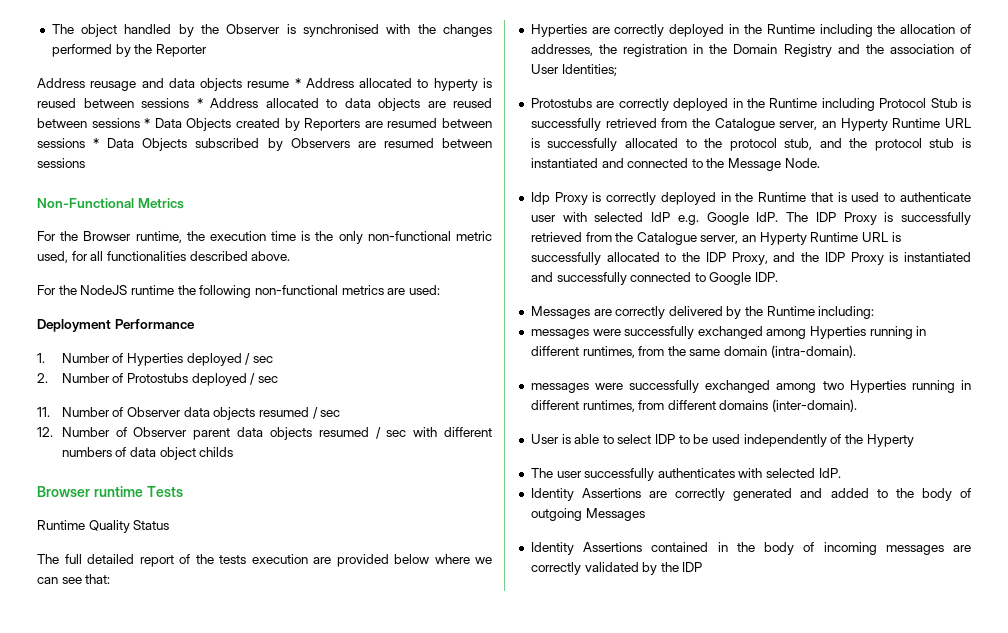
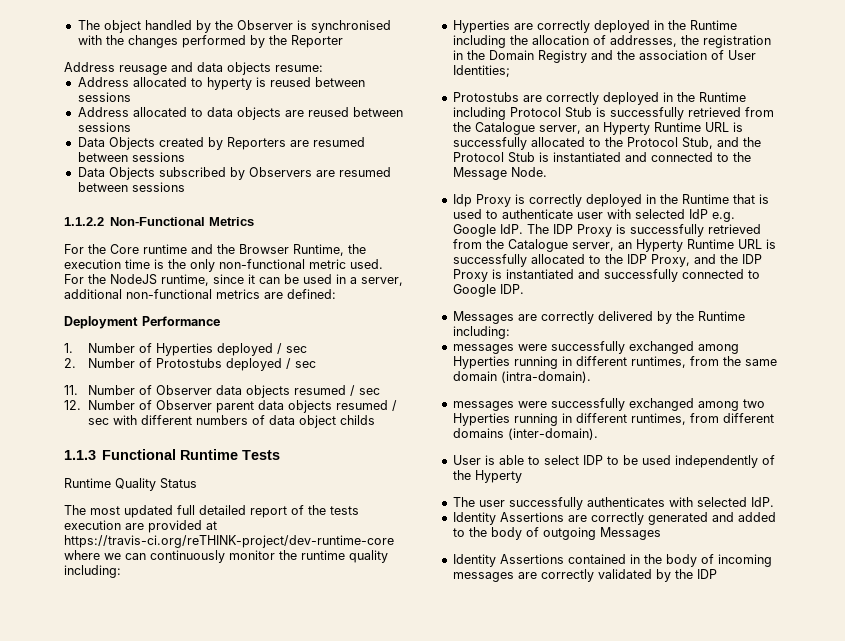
[247,78,301,88] resume * -> [275,65,323,72] resume: //
[196,98,203,108] * -> (131, 97) //
[144,118,151,128] * -> (131, 127) //
[93,138,100,148] * -> (185, 157) //
(85, 163) none -> [64,217,104,226] 1.1.2.2
[83,231,182,243] Browser runtime, -> [110,244,344,256] Core runtime and the Browser Runtime,
[37,251,291,263] [37,285,252,298] used, for all functionalities described above. // For the NodeJS runtime the following -> [350,259,383,269] [64,274,403,286] [64,289,122,299] used. For the NodeJS runtime, since it can be used in a server, additional
[408,285,440,295] used: -> [287,289,336,299] defined:
[37,486,143,497] Browser runtime -> [64,449,239,460] 1.1.3 Functional Runtime
(59, 559) none -> [90,505,173,518] most updated
[394,554,429,564] below -> [206,521,217,530] [64,535,394,548] at https://travis-ci.org/reTHINK-project/dev-runtime-core
[61,574,111,584] see that: -> [150,550,388,563] [64,565,121,578] continuously monitor the runtime quality including:
[729,138,955,151] protocol stub, and the protocol stub -> [626,137,761,149] [452,152,535,163] Protocol Stub, and the Protocol Stub

